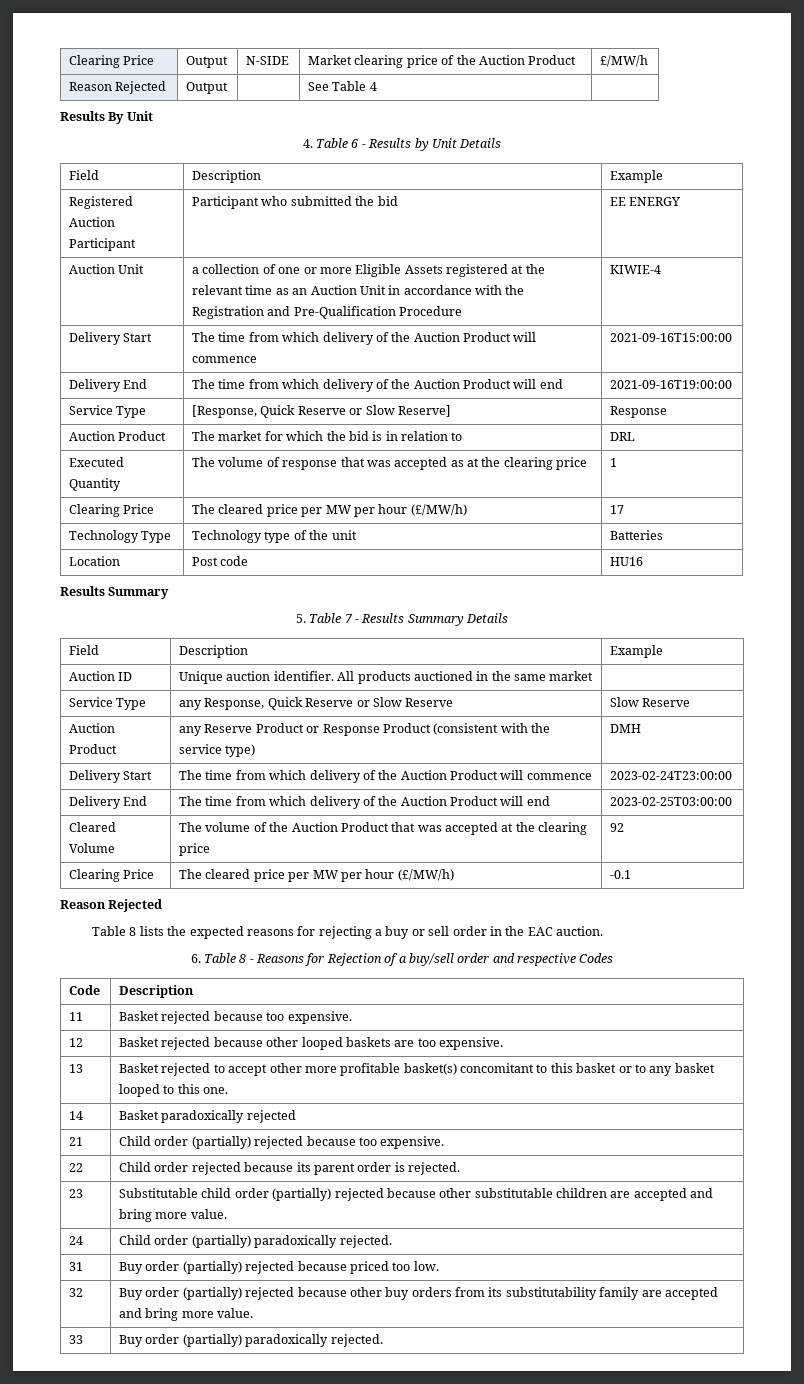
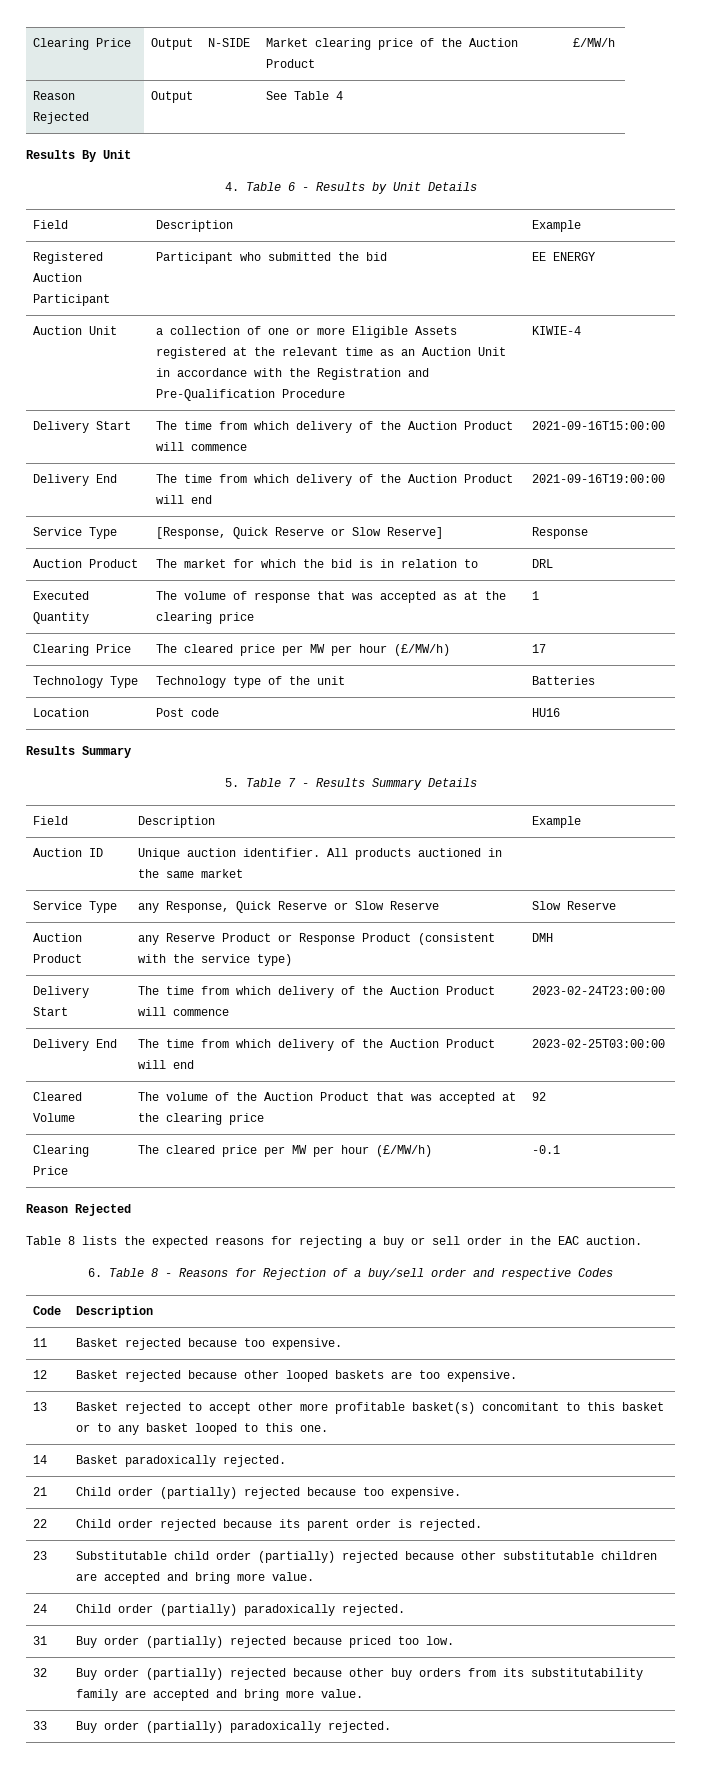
[246,1110,296,1123] rejected -> [223,1455,287,1467] rejected.

